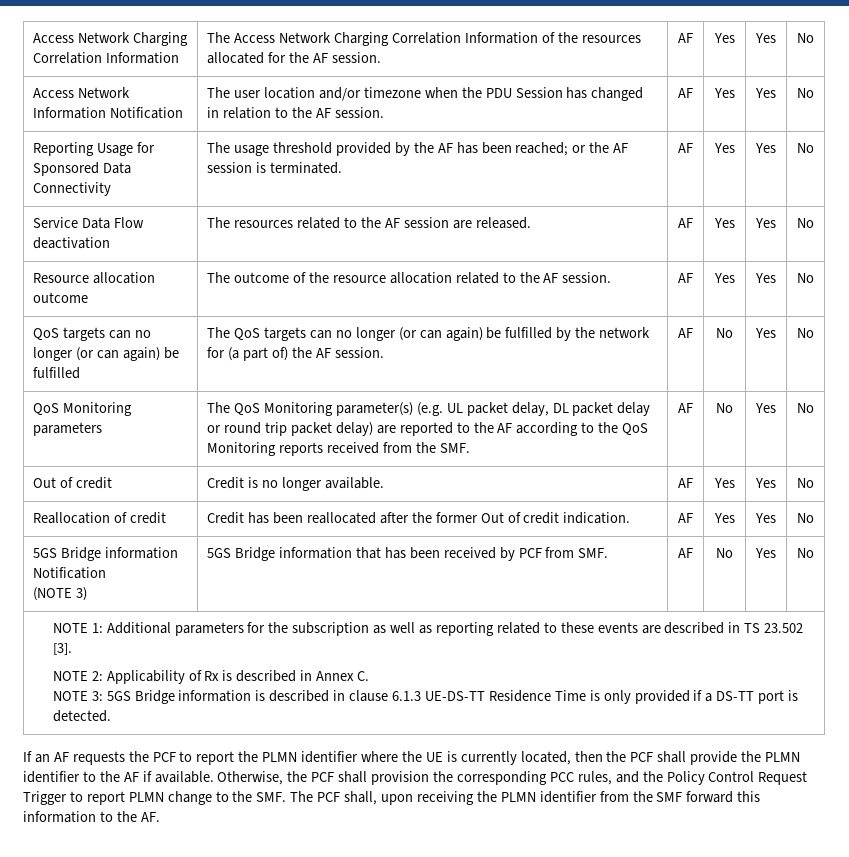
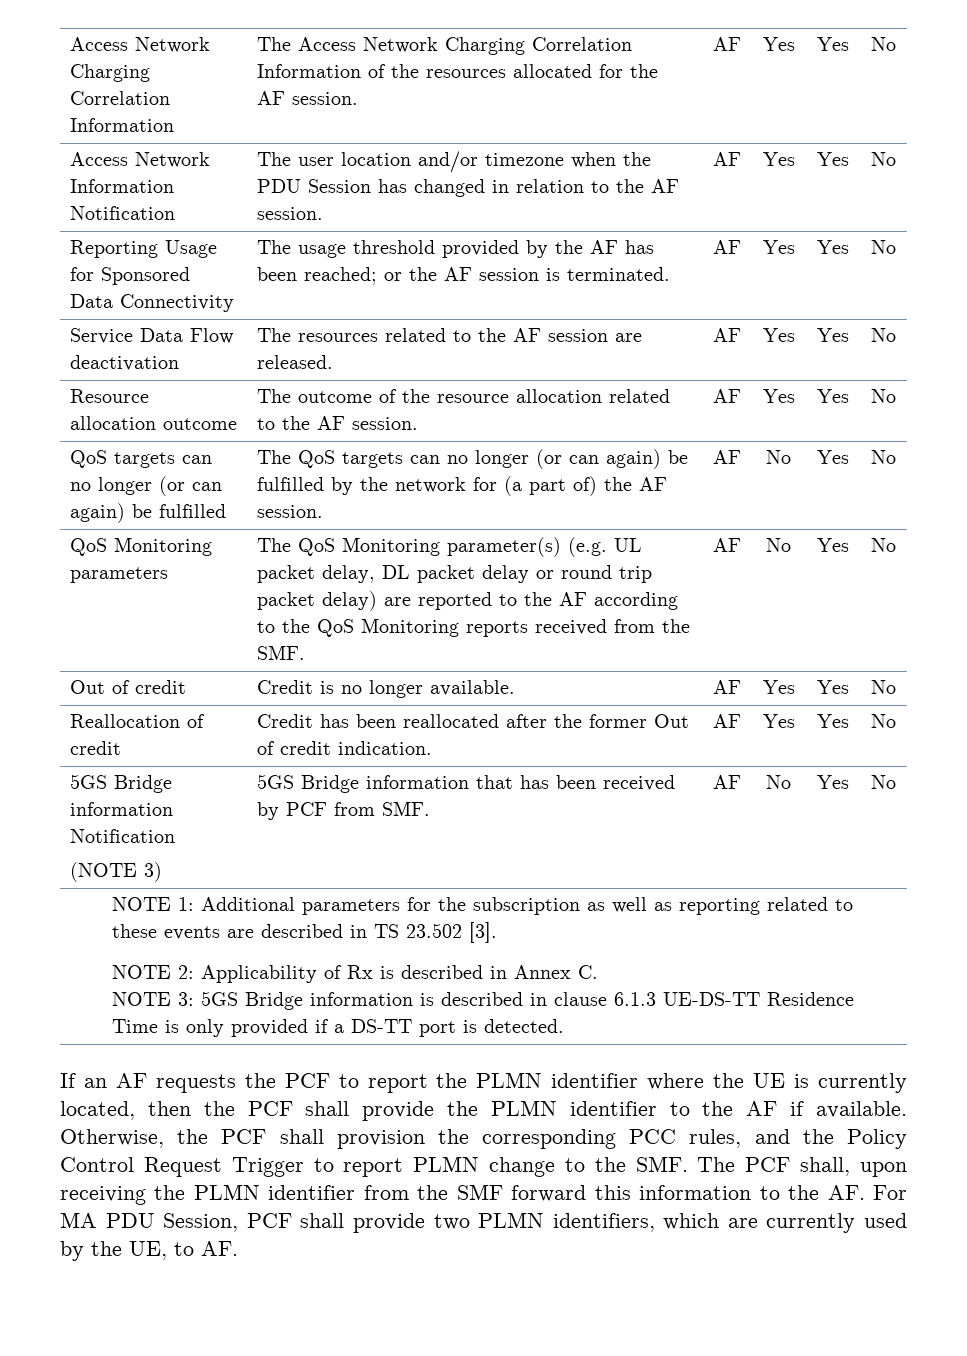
(160, 817) none -> [872,1185,907,1200] [60,1212,908,1233] [60,1241,238,1261] For MA PDU Session, PCF shall provide two PLMN identifiers, which are currently used by the UE, to AF.

